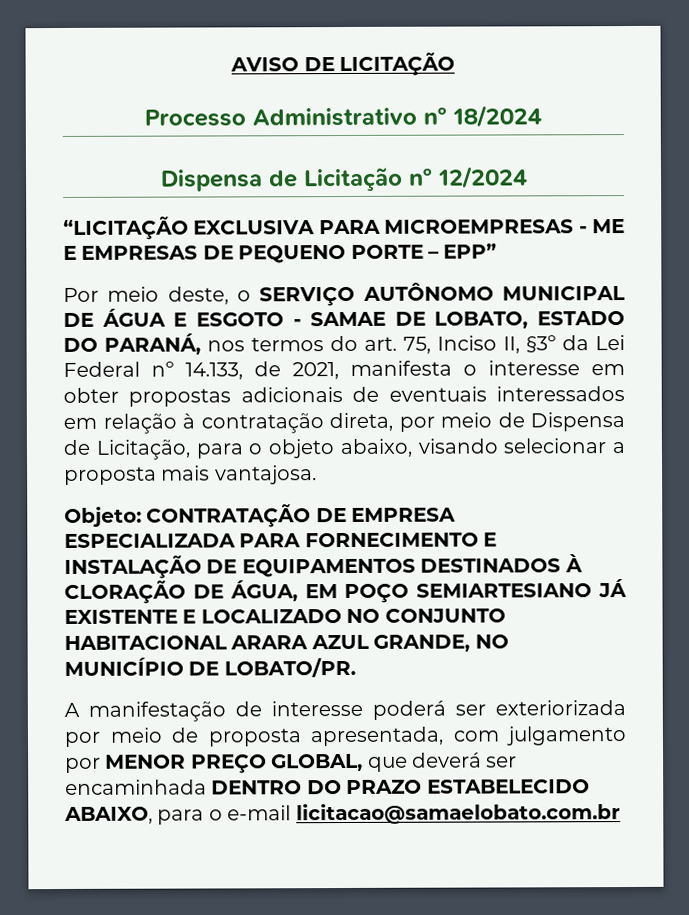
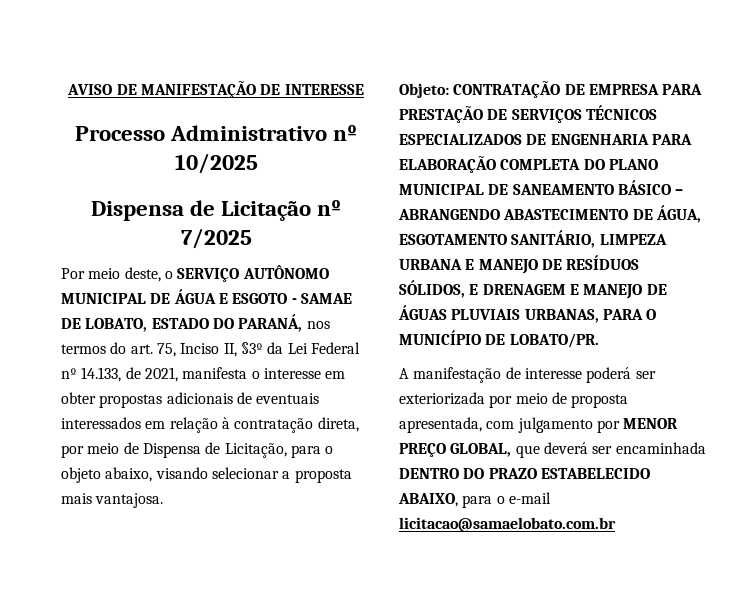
[338,52,455,77] LICITAÇÃO -> [141,81,364,98] MANIFESTAÇÃO DE INTERESSE
[452,105,542,128] 18/2024 -> [174,153,258,174] 10/2025
[436,166,528,189] [63,216,625,240] [63,243,498,264] 12/2024 // “LICITAÇÃO EXCLUSIVA PARA MICROEMPRESAS - ME E EMPRESAS DE PEQUENO PORTE – EPP” -> [180,228,252,249] 7/2025
[64,532,498,548] [64,554,583,579] [64,579,627,604] [64,608,506,624] [64,634,509,652] ESPECIALIZADA PARA FORNECIMENTO E INSTALAÇÃO DE EQUIPAMENTOS DESTINADOS À CLORAÇÃO DE ÁGUA, EM POÇO SEMIARTESIANO JÁ EXISTENTE E LOCALIZADO NO CONJUNTO HABITACIONAL ARARA AZUL GRANDE, NO -> [662,84,703,95] [399,105,657,123] [399,134,692,145] [399,156,658,173] [399,180,684,195] [398,205,701,223] [399,230,667,248] [399,255,640,274] [399,280,667,299] [398,305,657,323] PARA PRESTAÇÃO DE SERVIÇOS TÉCNICOS ESPECIALIZADOS DE ENGENHARIA PARA ELABORAÇÃO COMPLETA DO PLANO MUNICIPAL DE SANEAMENTO BÁSICO – ABRANGENDO ABASTECIMENTO DE ÁGUA, ESGOTAMENTO SANITÁRIO, LIMPEZA URBANA E MANEJO DE RESÍDUOS SÓLIDOS, E DRENAGEM E MANEJO DE ÁGUAS PLUVIAIS URBANAS, PARA O

